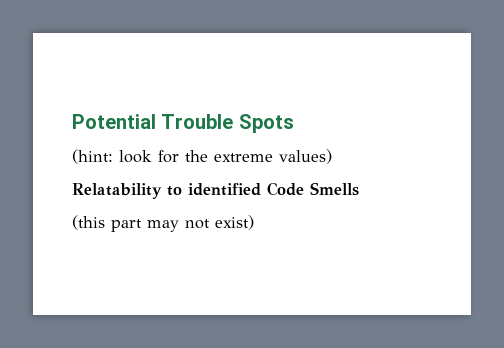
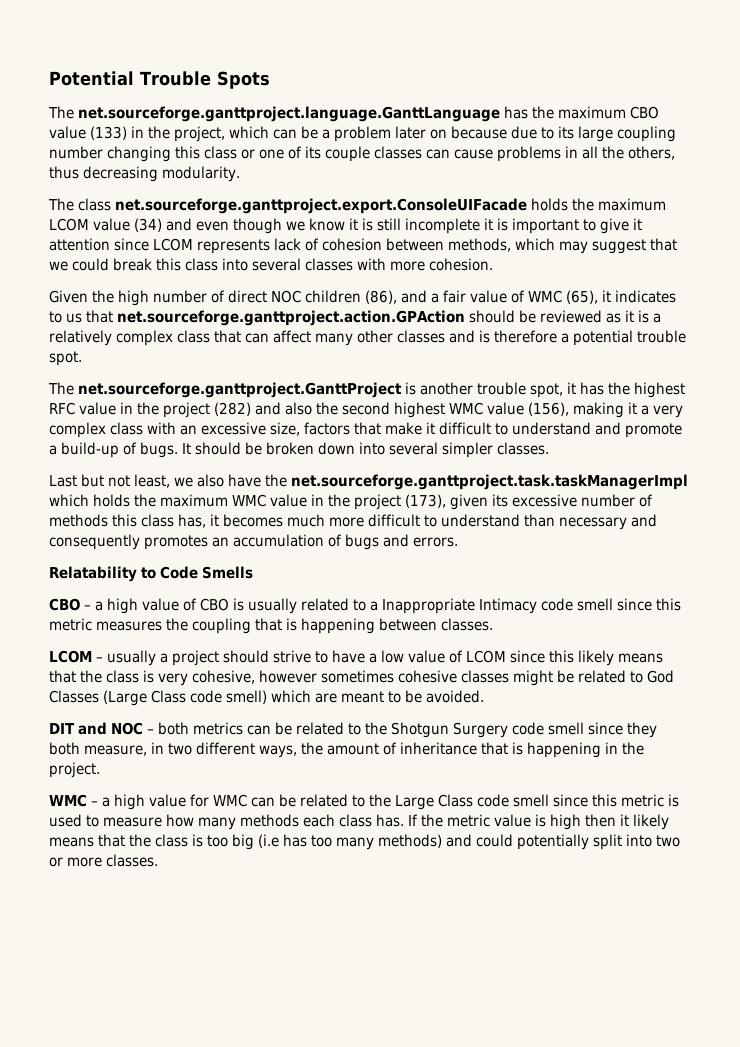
[72,149,332,164] (hint: look for the extreme values) -> [48,106,659,122] [49,126,676,142] [49,146,675,162] [49,166,240,182] [48,198,666,214] [49,218,642,234] [49,238,677,254] [49,258,493,271] [49,290,676,306] [49,310,661,326] [49,330,686,346] [49,351,82,366] [48,382,685,398] [49,402,683,418] [49,422,682,438] [49,442,549,458] [49,474,688,490] [49,494,653,510] [49,514,657,530] [49,534,458,550] The net.sourceforge.ganttproject.language.GanttLanguage has the maximum CBO value (133) in the project, which can be a problem later on because due to its large coupling number changing this class or one of its couple classes can cause problems in all the others, thus decreasing modularity. // The class net.sourceforge.ganttproject.export.ConsoleUIFacade holds the maximum LCOM value (34) and even though we know it is still incomplete it is important to give it attention since LCOM represents lack of cohesion between methods, which may suggest that we could break this class into several classes with more cohesion. // Given the high number of direct NOC children (86), and a fair value of WMC (65), it indicates to us that net.sourceforge.ganttproject.action.GPAction should be reviewed as it is a relatively complex class that can affect many other classes and is therefore a potential trouble spot. // The net.sourceforge.ganttproject.GanttProject is another trouble spot, it has the highest RFC value in the project (282) and also the second highest WMC value (156), making it a very complex class with an excessive size, factors that make it difficult to understand and promote a build-up of bugs. It should be broken down into several simpler classes. // Last but not least, we also have the net.sourceforge.ganttproject.task.taskManagerImpl which holds the maximum WMC value in the project (173), given its excessive number of methods this class has, it becomes much more difficult to understand than necessary and consequently promotes an accumulation of bugs and errors.
[188,183,261,196] identified -> (156, 573) none
[72,215,254,232] (this part may not exist) -> [49,598,681,614] [49,618,493,634] [49,650,663,666] [49,670,674,686] [49,690,484,706] [49,722,657,738] [49,742,644,758] [49,762,100,778] [49,794,679,810] [49,814,669,830] [49,834,680,850] [49,854,158,867] CBO – a high value of CBO is usually related to a Inappropriate Intimacy code smell since this metric measures the coupling that is happening between classes. // LCOM – usually a project should strive to have a low value of LCOM since this likely means that the class is very cohesive, however sometimes cohesive classes might be related to God Classes (Large Class code smell) which are meant to be avoided. // DIT and NOC – both metrics can be related to the Shotgun Surgery code smell since they both measure, in two different ways, the amount of inheritance that is happening in the project. // WMC – a high value for WMC can be related to the Large Class code smell since this metric is used to measure how many methods each class has. If the metric value is high then it likely means that the class is too big (i.e has too many methods) and could potentially split into two or more classes.

